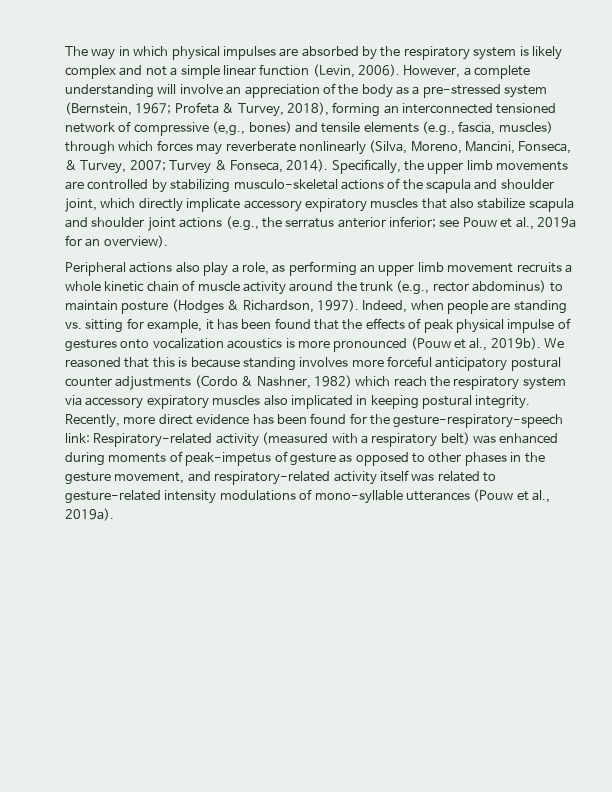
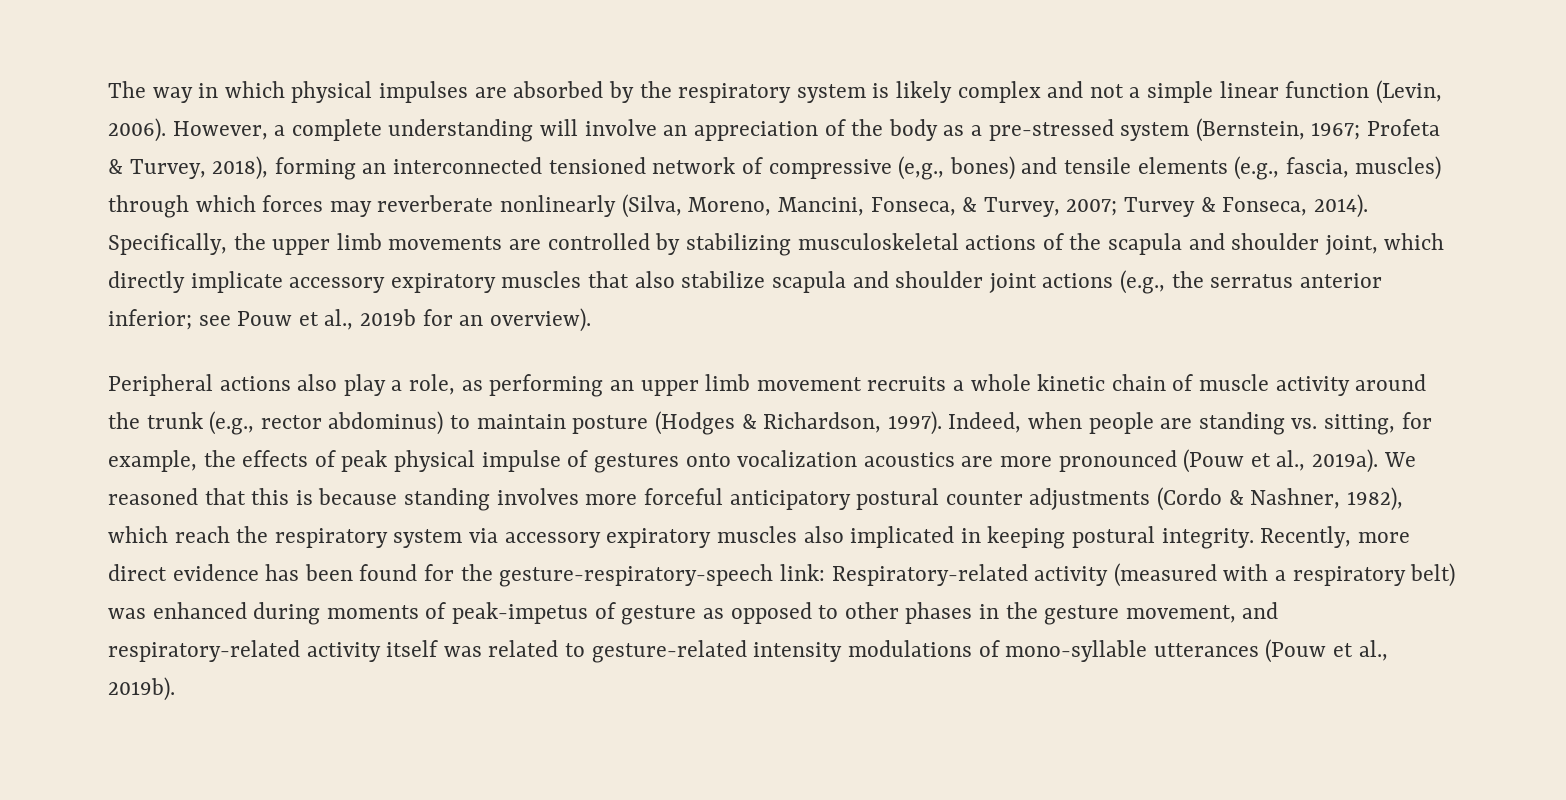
[233,179,338,190] musculo-skeletal -> [797,233,959,250] musculoskeletal
[536,217,576,228] 2019a -> [360,309,417,326] 2019b
[85,319,124,333] sitting -> [1324,414,1396,435] sitting,
[205,318,339,330] it has been found that -> (197, 461) none
[285,338,295,348] is -> [961,456,994,467] are
[490,337,541,350] 2019b). -> [1312,449,1379,473] 2019a).
[313,375,352,388] 1982) -> [1346,487,1403,511] 1982),
[65,508,114,521] 2019a). -> [108,677,175,701] 2019b).

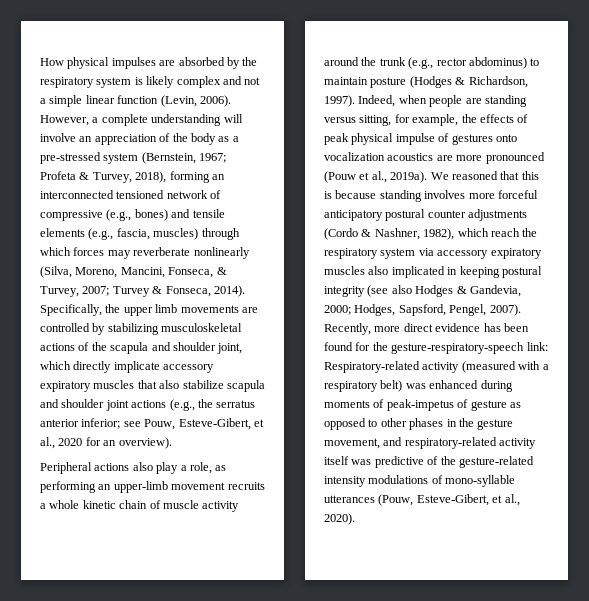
[108,81,285,103] The way in which -> [40,58,64,66] How
[898,156,945,180] (e,g., -> [106,209,132,221] (e.g.,
[237,309,417,330] Pouw et al., 2019b -> [144,418,264,430] [40,437,83,449] Pouw, Esteve-Gibert, et al., 2020
[640,374,751,396] upper limb -> [113,481,168,493] upper-limb
[1291,418,1318,429] vs. -> [324,117,356,123] versus
[1161,528,1254,549] integrity. -> [324,285,521,297] [324,304,521,316] integrity (see also Hodges & Gandevia, 2000; Hodges, Sapsford, Pengel, 2007).
[488,640,586,657] related to -> [374,456,456,468] predictive of the
[1265,639,1388,663] [108,677,175,701] (Pouw et al., 2019b). -> [378,494,520,506] [324,513,355,525] (Pouw, Esteve-Gibert, et al., 2020).

